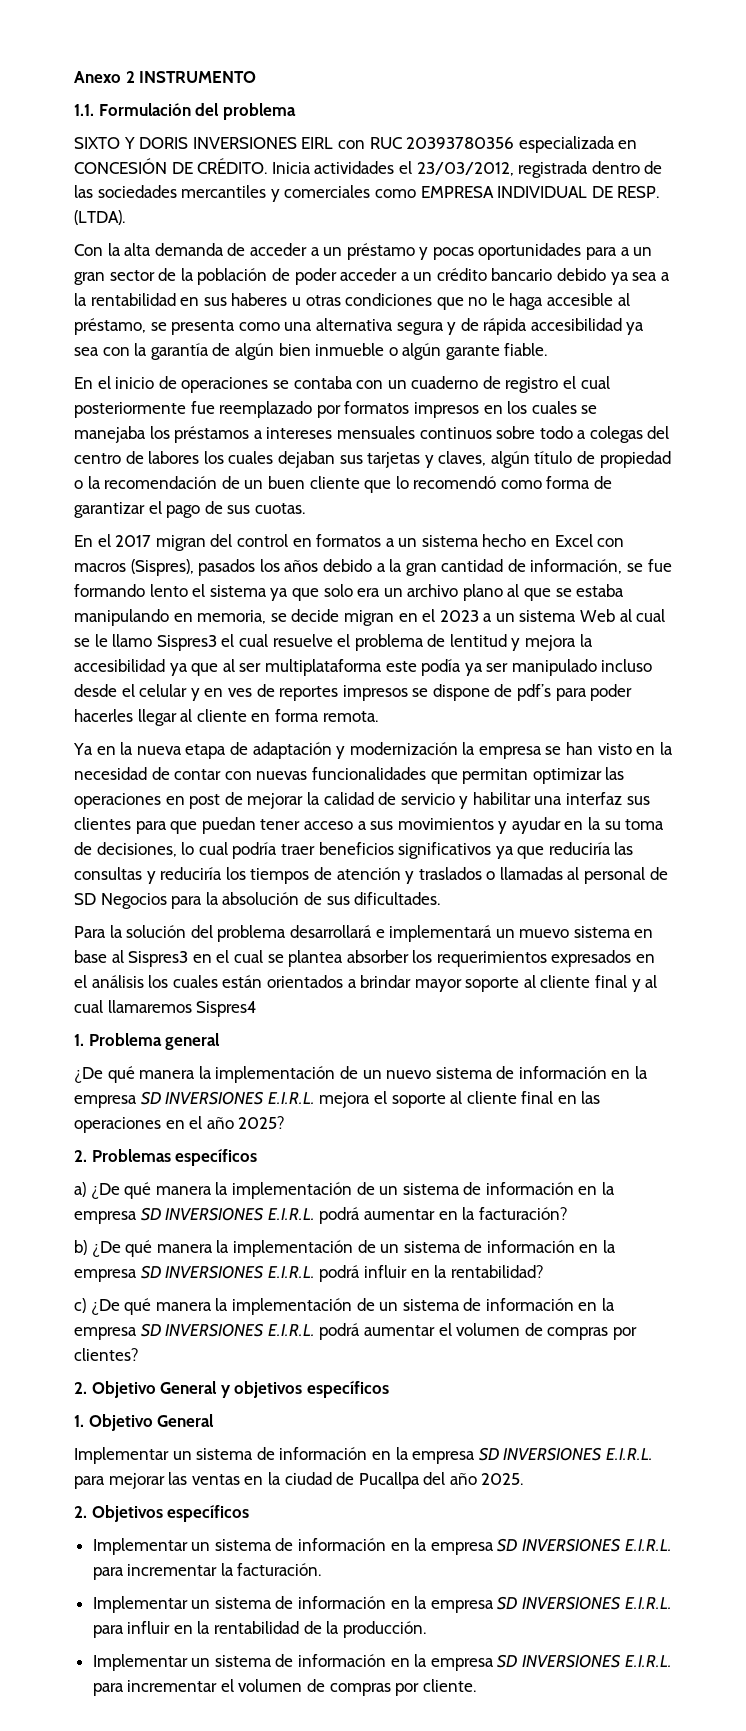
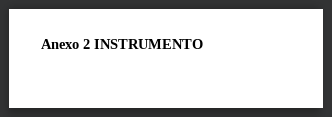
[74,103,296,120] [74,136,638,153] [74,158,663,178] [74,185,660,202] [74,210,125,225] [74,243,653,260] [74,268,670,285] [74,293,630,310] [74,318,645,335] [74,343,548,360] [74,376,610,393] [74,401,598,418] [74,426,670,443] [74,451,671,468] [74,476,613,493] [74,501,305,518] [74,534,625,551] [74,559,672,576] [74,584,625,601] [74,609,666,626] [74,634,593,651] [74,659,653,676] [74,684,633,701] [74,709,378,726] [73,742,673,759] [74,767,625,784] [74,792,650,809] [74,817,665,834] [74,842,634,859] [74,867,668,884] [74,892,441,909] [74,925,654,942] [74,950,656,967] [74,975,658,992] [74,1000,258,1017] [74,1033,221,1050] [74,1066,649,1083] [74,1091,601,1108] [74,1116,286,1133] [74,1149,258,1166] [74,1182,616,1199] [74,1207,568,1224] [74,1240,617,1257] [74,1265,544,1282] [74,1298,616,1315] [74,1323,637,1340] [74,1348,139,1361] [74,1381,389,1398] [74,1414,215,1431] [74,1447,653,1464] [74,1472,524,1489] [74,1505,250,1522] [92,1538,672,1555] [92,1563,322,1580] [92,1596,672,1613] [92,1621,426,1638] [92,1654,672,1671] [92,1679,476,1696] // 1.1. Formulación del problema // SIXTO Y DORIS INVERSIONES EIRL con RUC 20393780356 especializada en CONCESIÓN DE CRÉDITO. Inicia actividades el 23/03/2012, registrada dentro de las sociedades mercantiles y comerciales como EMPRESA INDIVIDUAL DE RESP. (LTDA). // Con la alta demanda de acceder a un préstamo y pocas oportunidades para a un gran sector de la población de poder acceder a un crédito bancario debido ya sea a la rentabilidad en sus haberes u otras condiciones que no le haga accesible al préstamo, se presenta como una alternativa segura y de rápida accesibilidad ya sea con la garantía de algún bien inmueble o algún garante fiable. // En el inicio de operaciones se contaba con un cuaderno de registro el cual posteriormente fue reemplazado por formatos impresos en los cuales se manejaba los préstamos a intereses mensuales continuos sobre todo a colegas del centro de labores los cuales dejaban sus tarjetas y claves, algún título de propiedad o la recomendación de un buen cliente que lo recomendó como forma de garantizar el pago de sus cuotas. // En el 2017 migran del control en formatos a un sistema hecho en Excel con macros (Sispres), pasados los años debido a la gran cantidad de información, se fue formando lento el sistema ya que solo era un archivo plano al que se estaba manipulando en memoria, se decide migran en el 2023 a un sistema Web al cual se le llamo Sispres3 el cual resuelve el problema de lentitud y mejora la accesibilidad ya que al ser multiplataforma este podía ya ser manipulado incluso desde el celular y en ves de reportes impresos se dispone de pdf’s para poder hacerles llegar al cliente en forma remota. // Ya en la nueva etapa de adaptación y modernización la empresa se han visto en la necesidad de contar con nuevas funcionalidades que permitan optimizar las operaciones en post de mejorar la calidad de servicio y habilitar una interfaz sus clientes para que puedan tener acceso a sus movimientos y ayudar en la su toma de decisiones, lo cual podría traer beneficios significativos ya que reduciría las consultas y reduciría los tiempos de atención y traslados o llamadas al personal de SD Negocios para la absolución de sus dificultades. // Para la solución del problema desarrollará e implementará un muevo sistema en base al Sispres3 en el cual se plantea absorber los requerimientos expresados en el análisis los cuales están orientados a brindar mayor soporte al cliente final y al cual llamaremos Sispres4 // 1. Problema general // ¿De qué manera la implementación de un nuevo sistema de información en la empresa SD INVERSIONES E.I.R.L. mejora el soporte al cliente final en las operaciones en el año 2025? // 2. Problemas específicos // a) ¿De qué manera la implementación de un sistema de información en la empresa SD INVERSIONES E.I.R.L. podrá aumentar en la facturación? // b) ¿De qué manera la implementación de un sistema de información en la empresa SD INVERSIONES E.I.R.L. podrá influir en la rentabilidad? // c) ¿De qué manera la implementación de un sistema de información en la empresa SD INVERSIONES E.I.R.L. podrá aumentar el volumen de compras por clientes? // 2. Objetivo General y objetivos específicos // 1. Objetivo General // Implementar un sistema de información en la empresa SD INVERSIONES E.I.R.L. para mejorar las ventas en la ciudad de Pucallpa del año 2025. // 2. Objetivos específicos // Implementar un sistema de información en la empresa SD INVERSIONES E.I.R.L. para incrementar la facturación. // Implementar un sistema de información en la empresa SD INVERSIONES E.I.R.L. para influir en la rentabilidad de la producción. // Implementar un sistema de información en la empresa SD INVERSIONES E.I.R.L. para incrementar el volumen de compras por cliente. -> (203, 44) none

